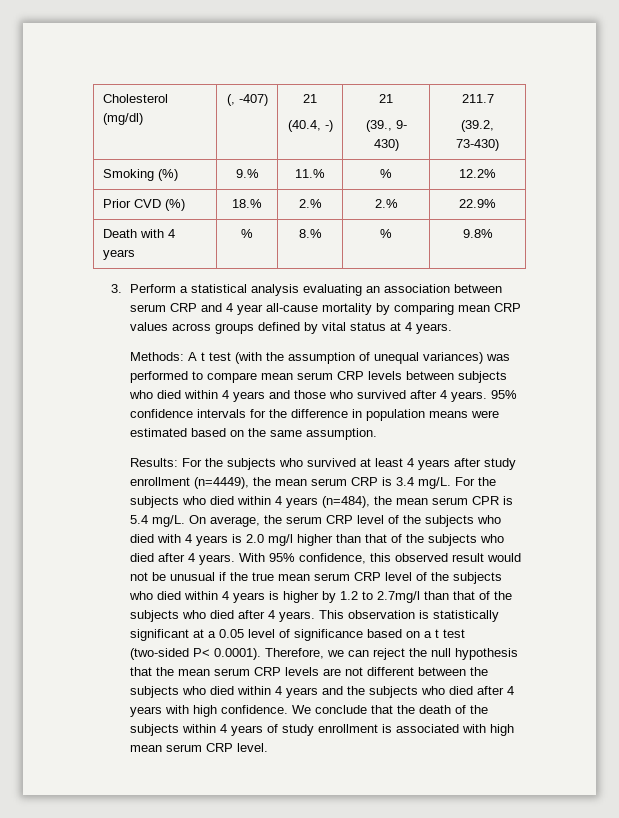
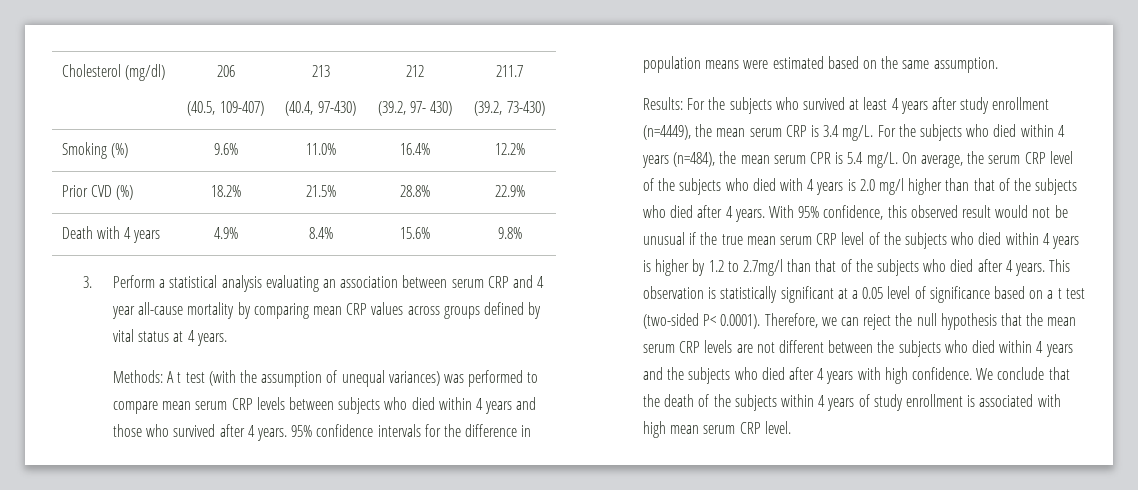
[226,94,268,106] [303,94,317,103] [287,120,333,132] [379,94,393,103] [365,120,407,132] (, -407) | 21 // (40.4, -) | 21 // (39., 9- -> [216,65,235,77] [187,101,264,116] [311,65,330,77] [285,101,356,116] [406,65,424,77] [377,101,426,116] 206 // (40.5, 109-407) | 213 // (40.4, 97-430) | 212 // (39.2, 97-
[235,169,259,178] [295,169,325,178] [380,169,392,178] 9.% | 11.% | % -> [213,143,238,155] [305,143,336,155] [400,143,430,155] 9.6% | 11.0% | 16.4%
[232,199,262,208] [298,199,322,208] [374,199,398,208] 18.% | 2.% | 2.% -> [210,185,241,197] [305,185,336,197] [400,185,430,197] 18.2% | 21.5% | 28.8%
[241,229,253,238] [298,229,322,238] [380,229,392,238] % | 8.% | % -> [213,227,238,239] [308,227,333,239] [400,227,430,239] 4.9% | 8.4% | 15.6%

